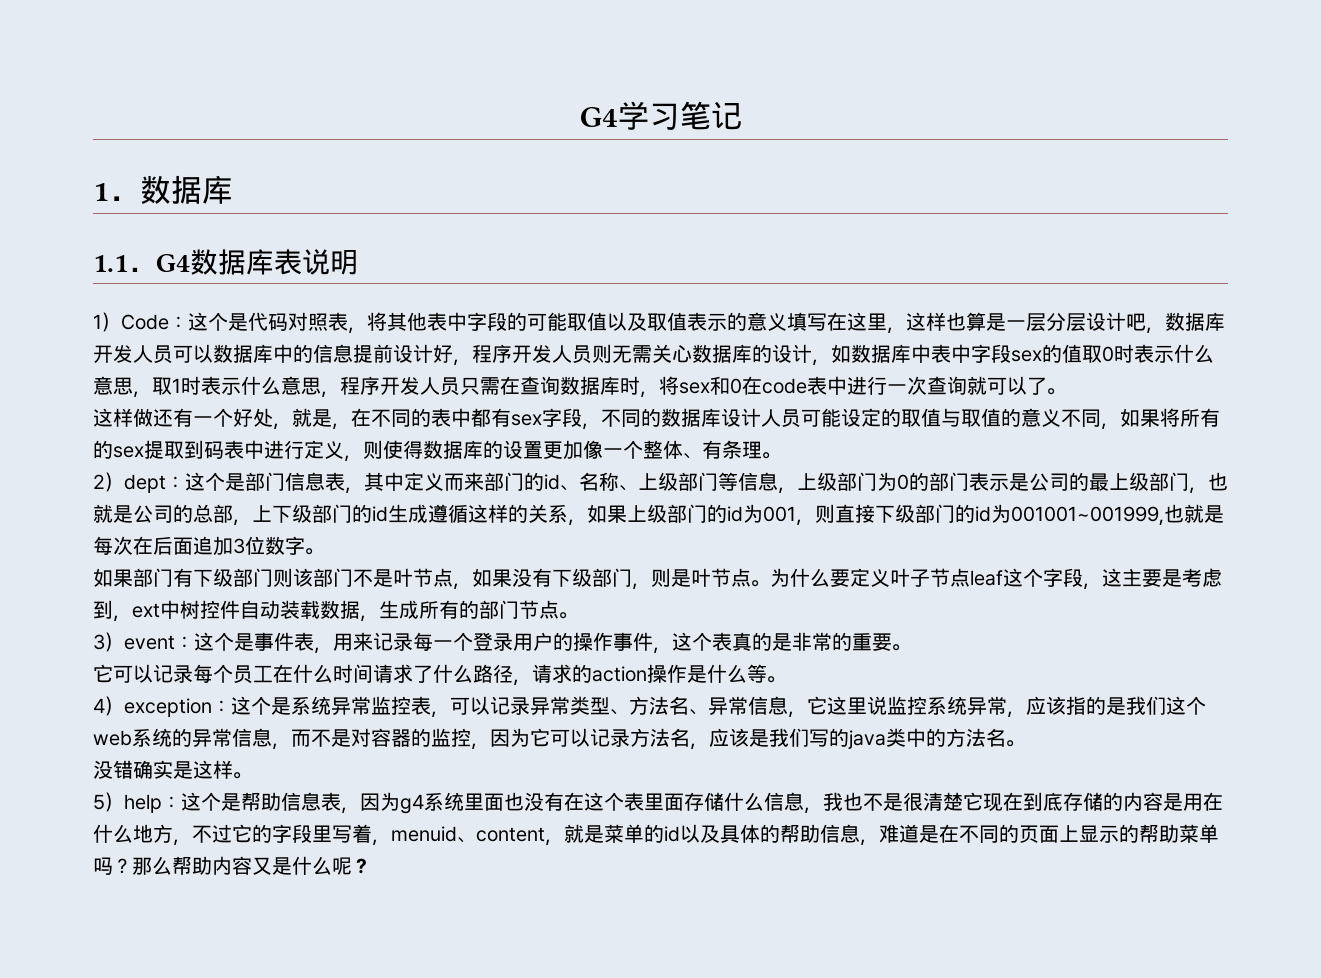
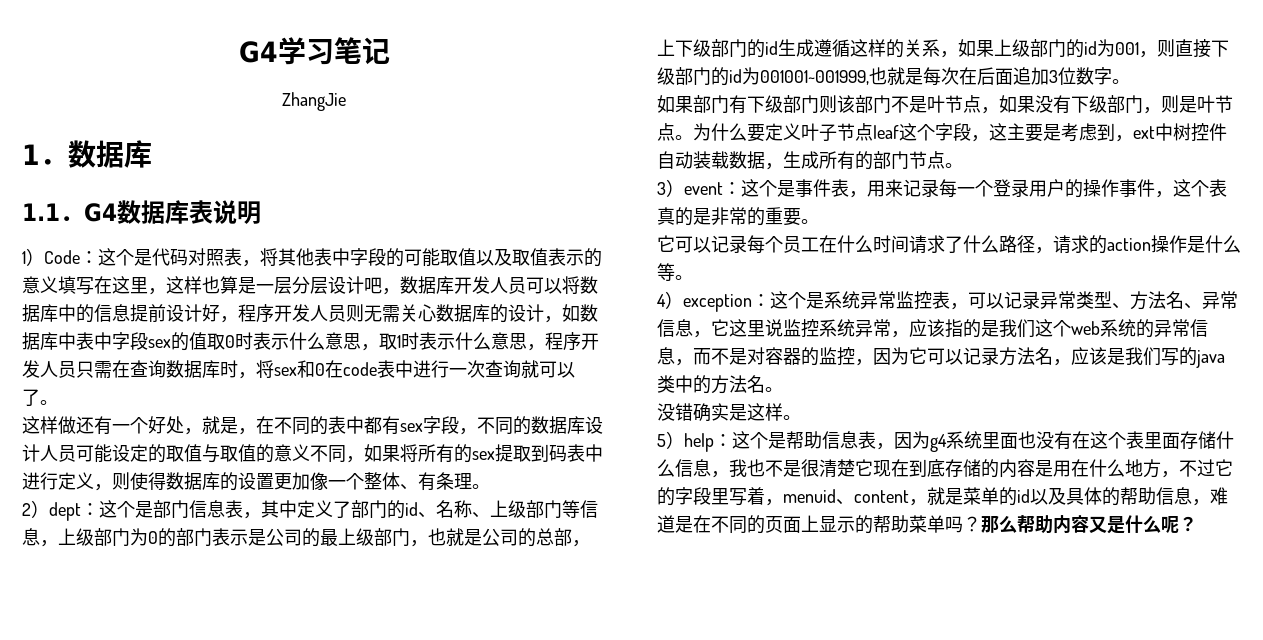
(742, 115) none -> [282,92,346,111] // ZhangJie
(213, 353) none -> [562,276,580,294] 将
[444,472,484,491] 而来 -> [333,501,351,518] 了

